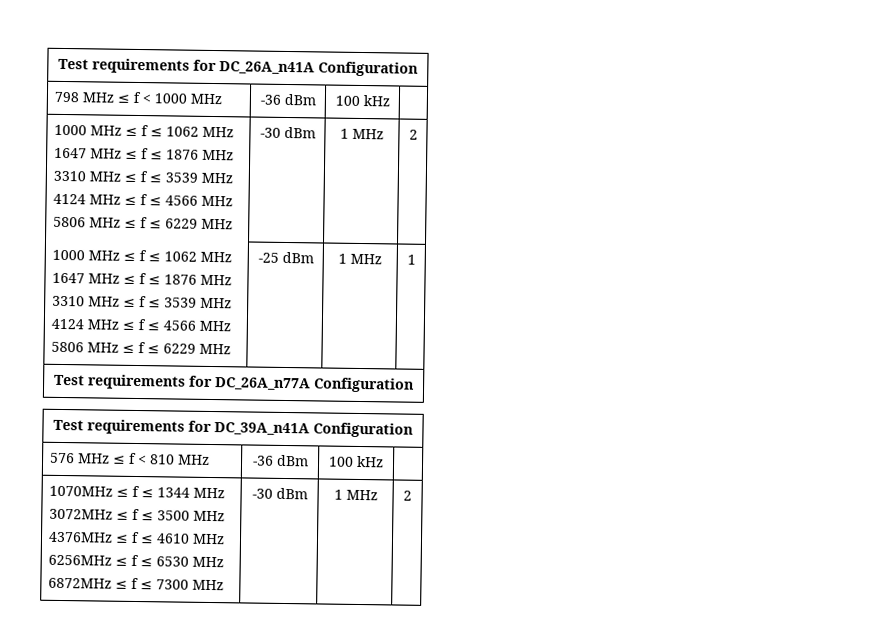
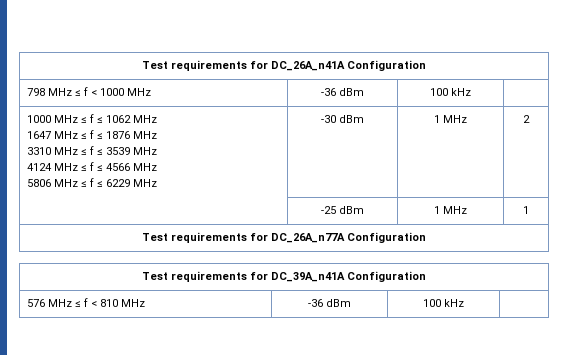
[52,249,233,263] [52,272,233,286] [52,295,233,309] [51,318,232,332] [51,341,232,355] 1000 MHz ≤ f ≤ 1062 MHz // 1647 MHz ≤ f ≤ 1876 MHz // 3310 MHz ≤ f ≤ 3539 MHz // 4124 MHz ≤ f ≤ 4566 MHz // 5806 MHz ≤ f ≤ 6229 MHz -> (530, 119) none
[49,485,226,499] [49,508,226,522] [48,531,226,545] [48,554,225,568] [48,577,225,591] [251,487,308,500] [333,489,378,501] [403,490,412,501] // 1070MHz ≤ f ≤ 1344 MHz // 3072MHz ≤ f ≤ 3500 MHz // 4376MHz ≤ f ≤ 4610 MHz // 6256MHz ≤ f ≤ 6530 MHz // 6872MHz ≤ f ≤ 7300 MHz | -30 dBm | 1 MHz | 2 -> (464, 303) none

